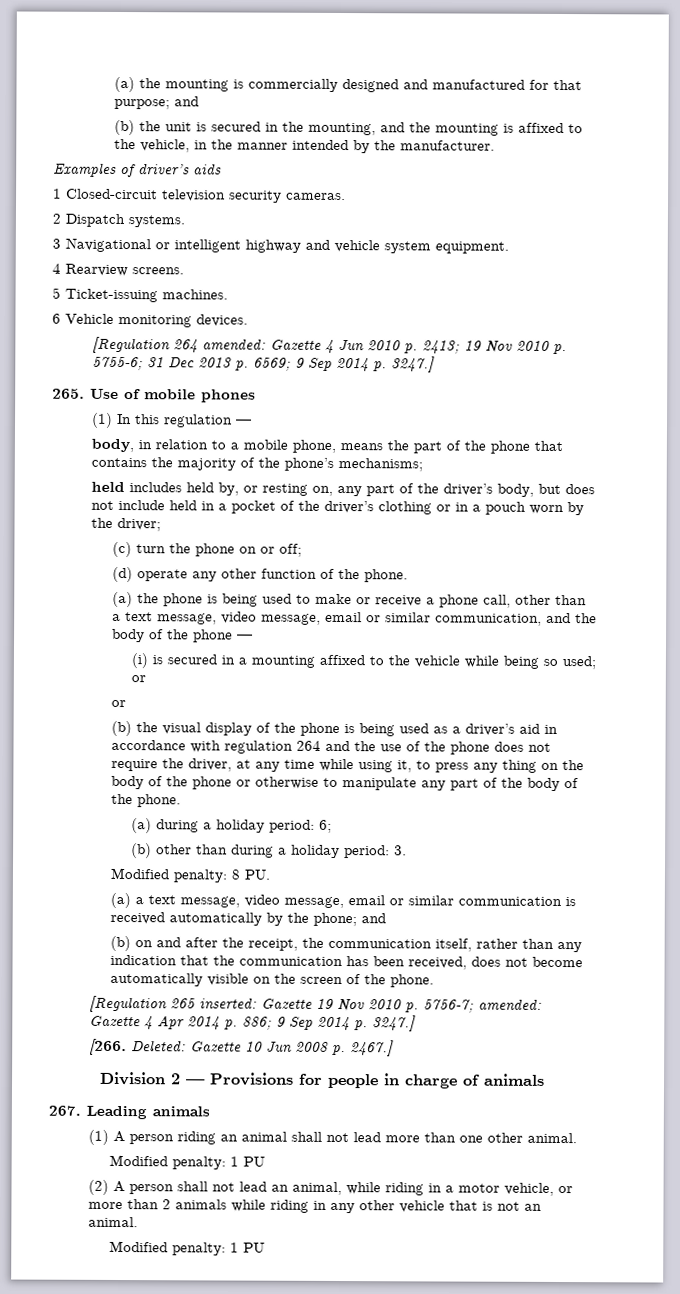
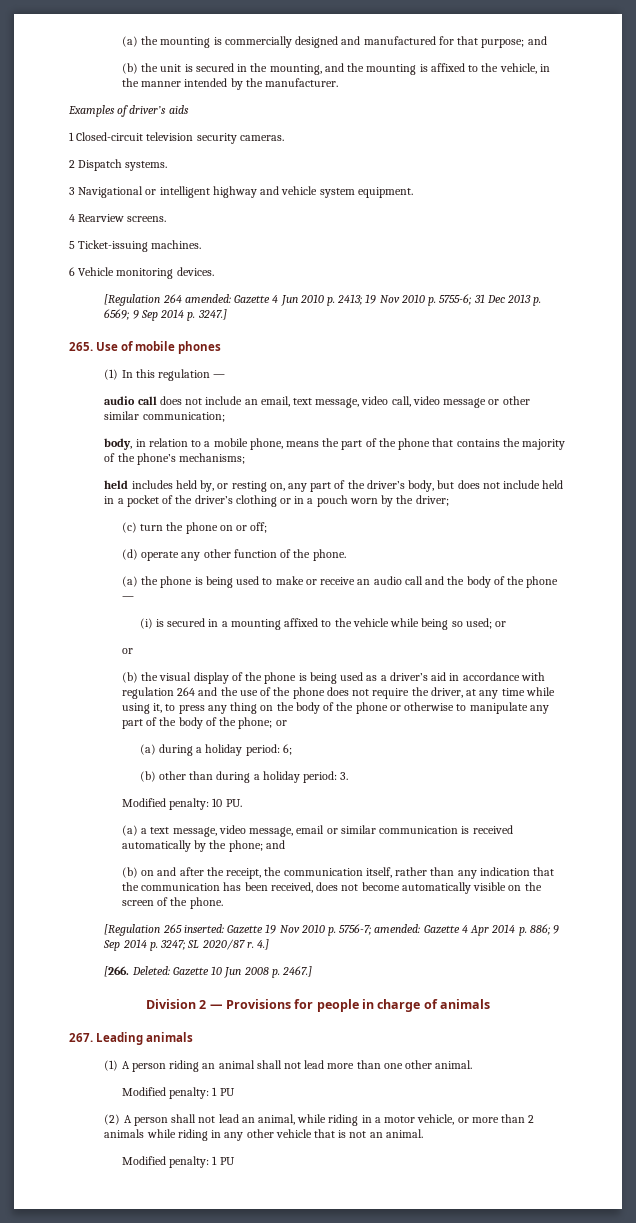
(253, 422) none -> [104,396,530,408] [104,411,225,422] // audio call does not include an email, text message, video call, video message or other similar communication;
[425,594,587,608] [111,611,542,626] a phone call, other than a text message, video message, email or similar communication, -> [357,576,423,585] an audio call
[136,794,181,808] phone. -> [238,717,287,729] phone; or
[230,869,240,880] 8 -> [212,798,223,807] 10
[372,1015,417,1032] 3247.] -> [160,939,269,950] 3247; SL 2020/87 r. 4.]

